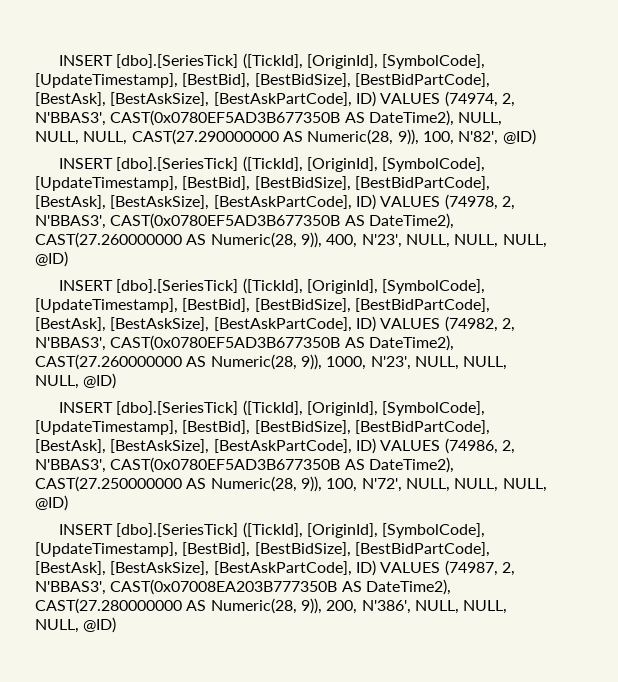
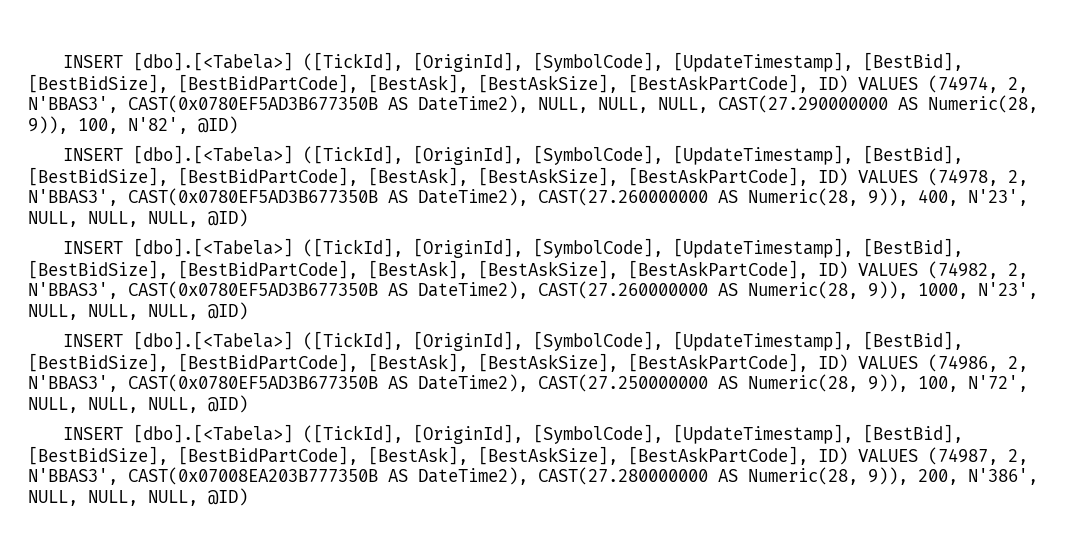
[58,54,239,68] INSERT [dbo].[SeriesTick] -> [63,52,294,71] INSERT [dbo].[<Tabela>]
[116,157,239,171] [dbo].[SeriesTick] -> [133,145,294,164] [dbo].[<Tabela>]
[116,279,239,293] [dbo].[SeriesTick] -> [133,238,294,257] [dbo].[<Tabela>]
[116,401,239,415] [dbo].[SeriesTick] -> [133,331,294,350] [dbo].[<Tabela>]
[116,523,239,537] [dbo].[SeriesTick] -> [133,424,294,443] [dbo].[<Tabela>]

